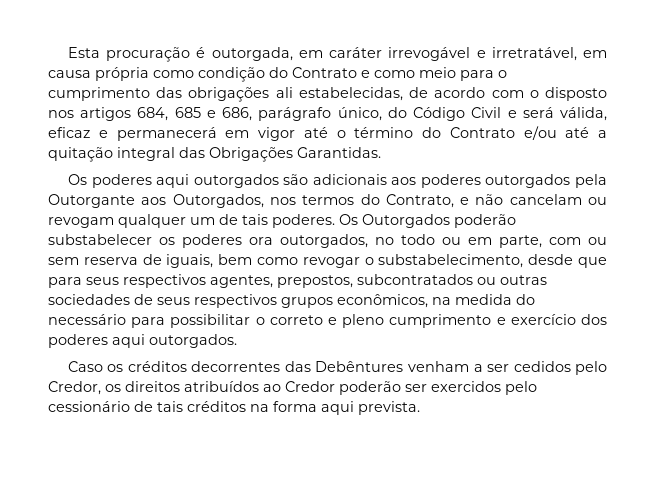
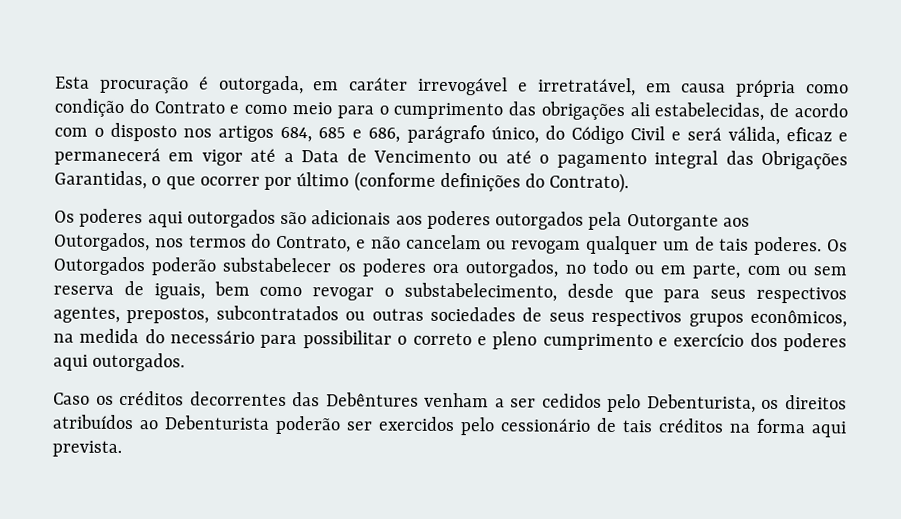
[336,126,607,140] [48,147,381,162] o término do Contrato e/ou até a quitação integral das Obrigações Garantidas. -> [283,148,849,170] [54,170,630,194] a Data de Vencimento ou até o pagamento integral das Obrigações Garantidas, o que ocorrer por último (conforme definições do Contrato).
[48,381,101,395] Credor, -> [646,394,756,413] Debenturista,
[285,381,335,392] Credor -> [164,415,270,430] Debenturista

